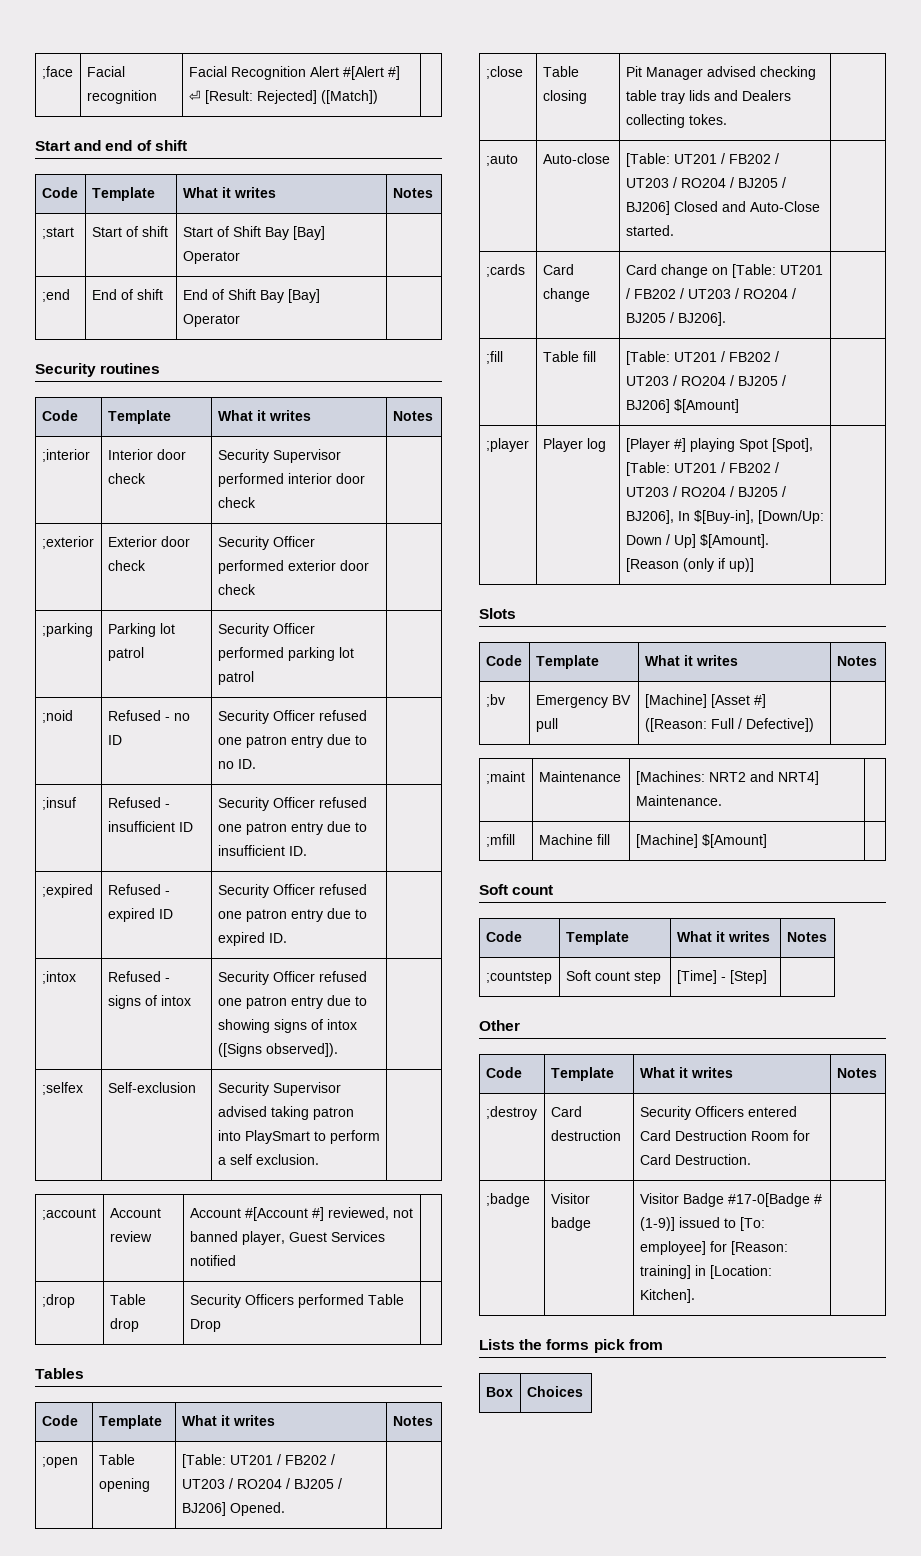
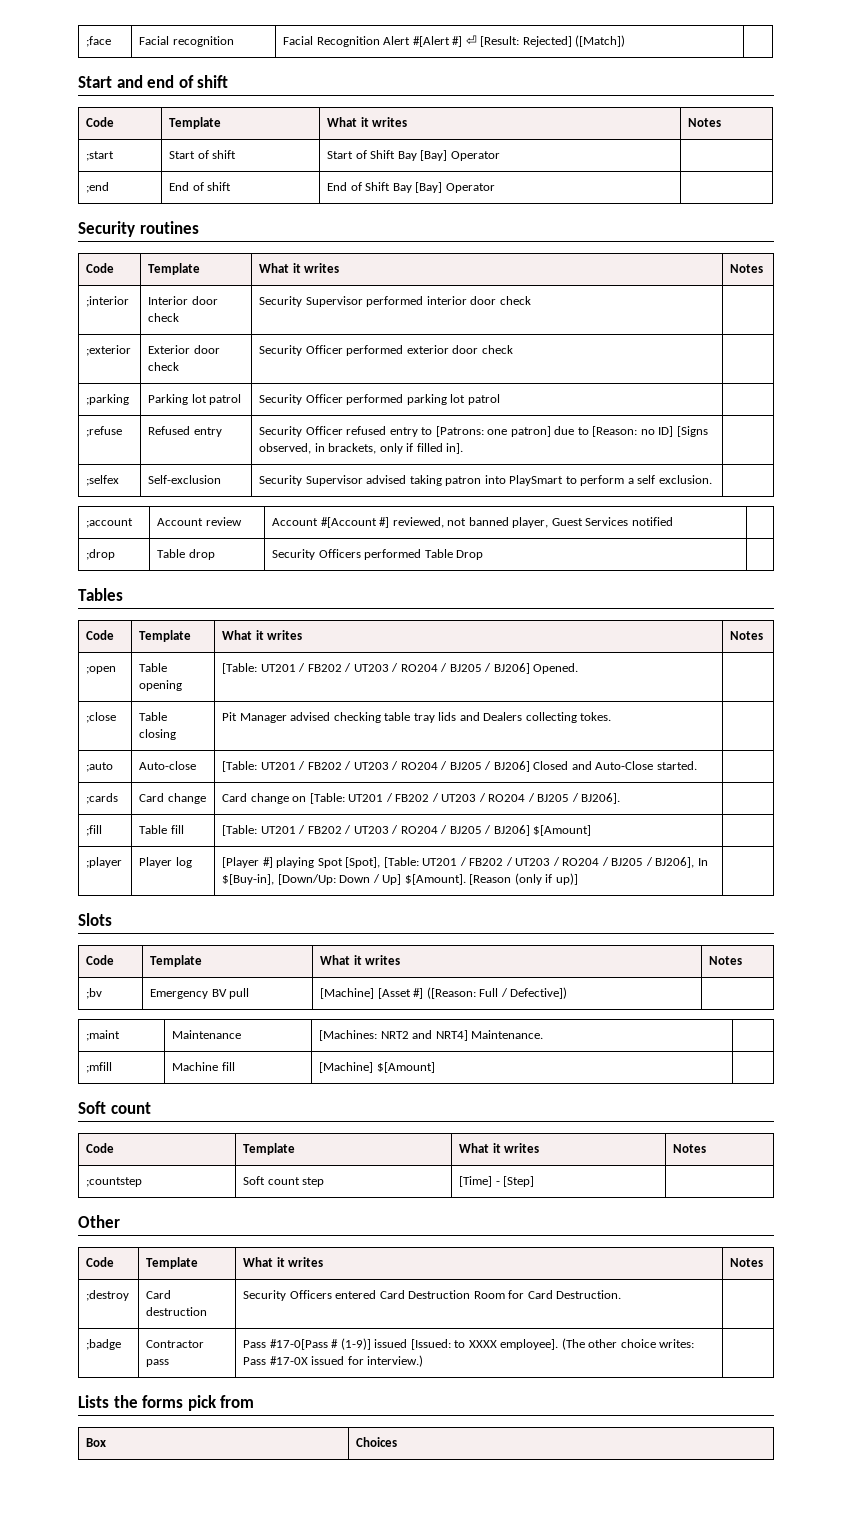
[41,710,73,723] [107,710,190,721] [107,735,122,745] [217,710,367,724] [217,734,367,748] [217,759,256,769] [41,797,76,810] [107,797,170,808] [107,821,193,832] [217,797,367,811] [217,821,367,835] [217,845,307,856] [41,884,93,898] [107,884,170,895] [107,908,173,922] [217,884,367,898] [217,908,367,922] [217,932,287,946] [41,971,76,984] [107,971,170,982] [107,995,191,1009] [217,971,367,985] [217,995,367,1009] [217,1019,357,1033] [217,1043,338,1057] ;noid | Refused - no ID | Security Officer refused one patron entry due to no ID. | // ;insuf | Refused - insufficient ID | Security Officer refused one patron entry due to insufficient ID. | // ;expired | Refused - expired ID | Security Officer refused one patron entry due to expired ID. | // ;intox | Refused - signs of intox | Security Officer refused one patron entry due to showing signs of intox ([Signs observed]). -> [86,426,123,437] [148,426,222,437] [259,426,708,437] [259,443,464,454] ;refuse | Refused entry | Security Officer refused entry to [Patrons: one patron] due to [Reason: no ID] [Signs observed, in brackets, only if filled in].
[550,1193,590,1204] [550,1217,591,1231] [639,1193,822,1207] [639,1217,765,1231] [639,1241,788,1255] [639,1265,772,1279] [639,1289,695,1303] Visitor badge | Visitor Badge #17-0[Badge # (1-9)] issued to [To: employee] for [Reason: training] in [Location: Kitchen]. -> [146,1340,205,1348] [146,1359,170,1367] [243,1338,695,1350] [243,1355,424,1367] Contractor pass | Pass #17-0[Pass # (1-9)] issued [Issued: to XXXX employee]. (The other choice writes: Pass #17-0X issued for interview.)

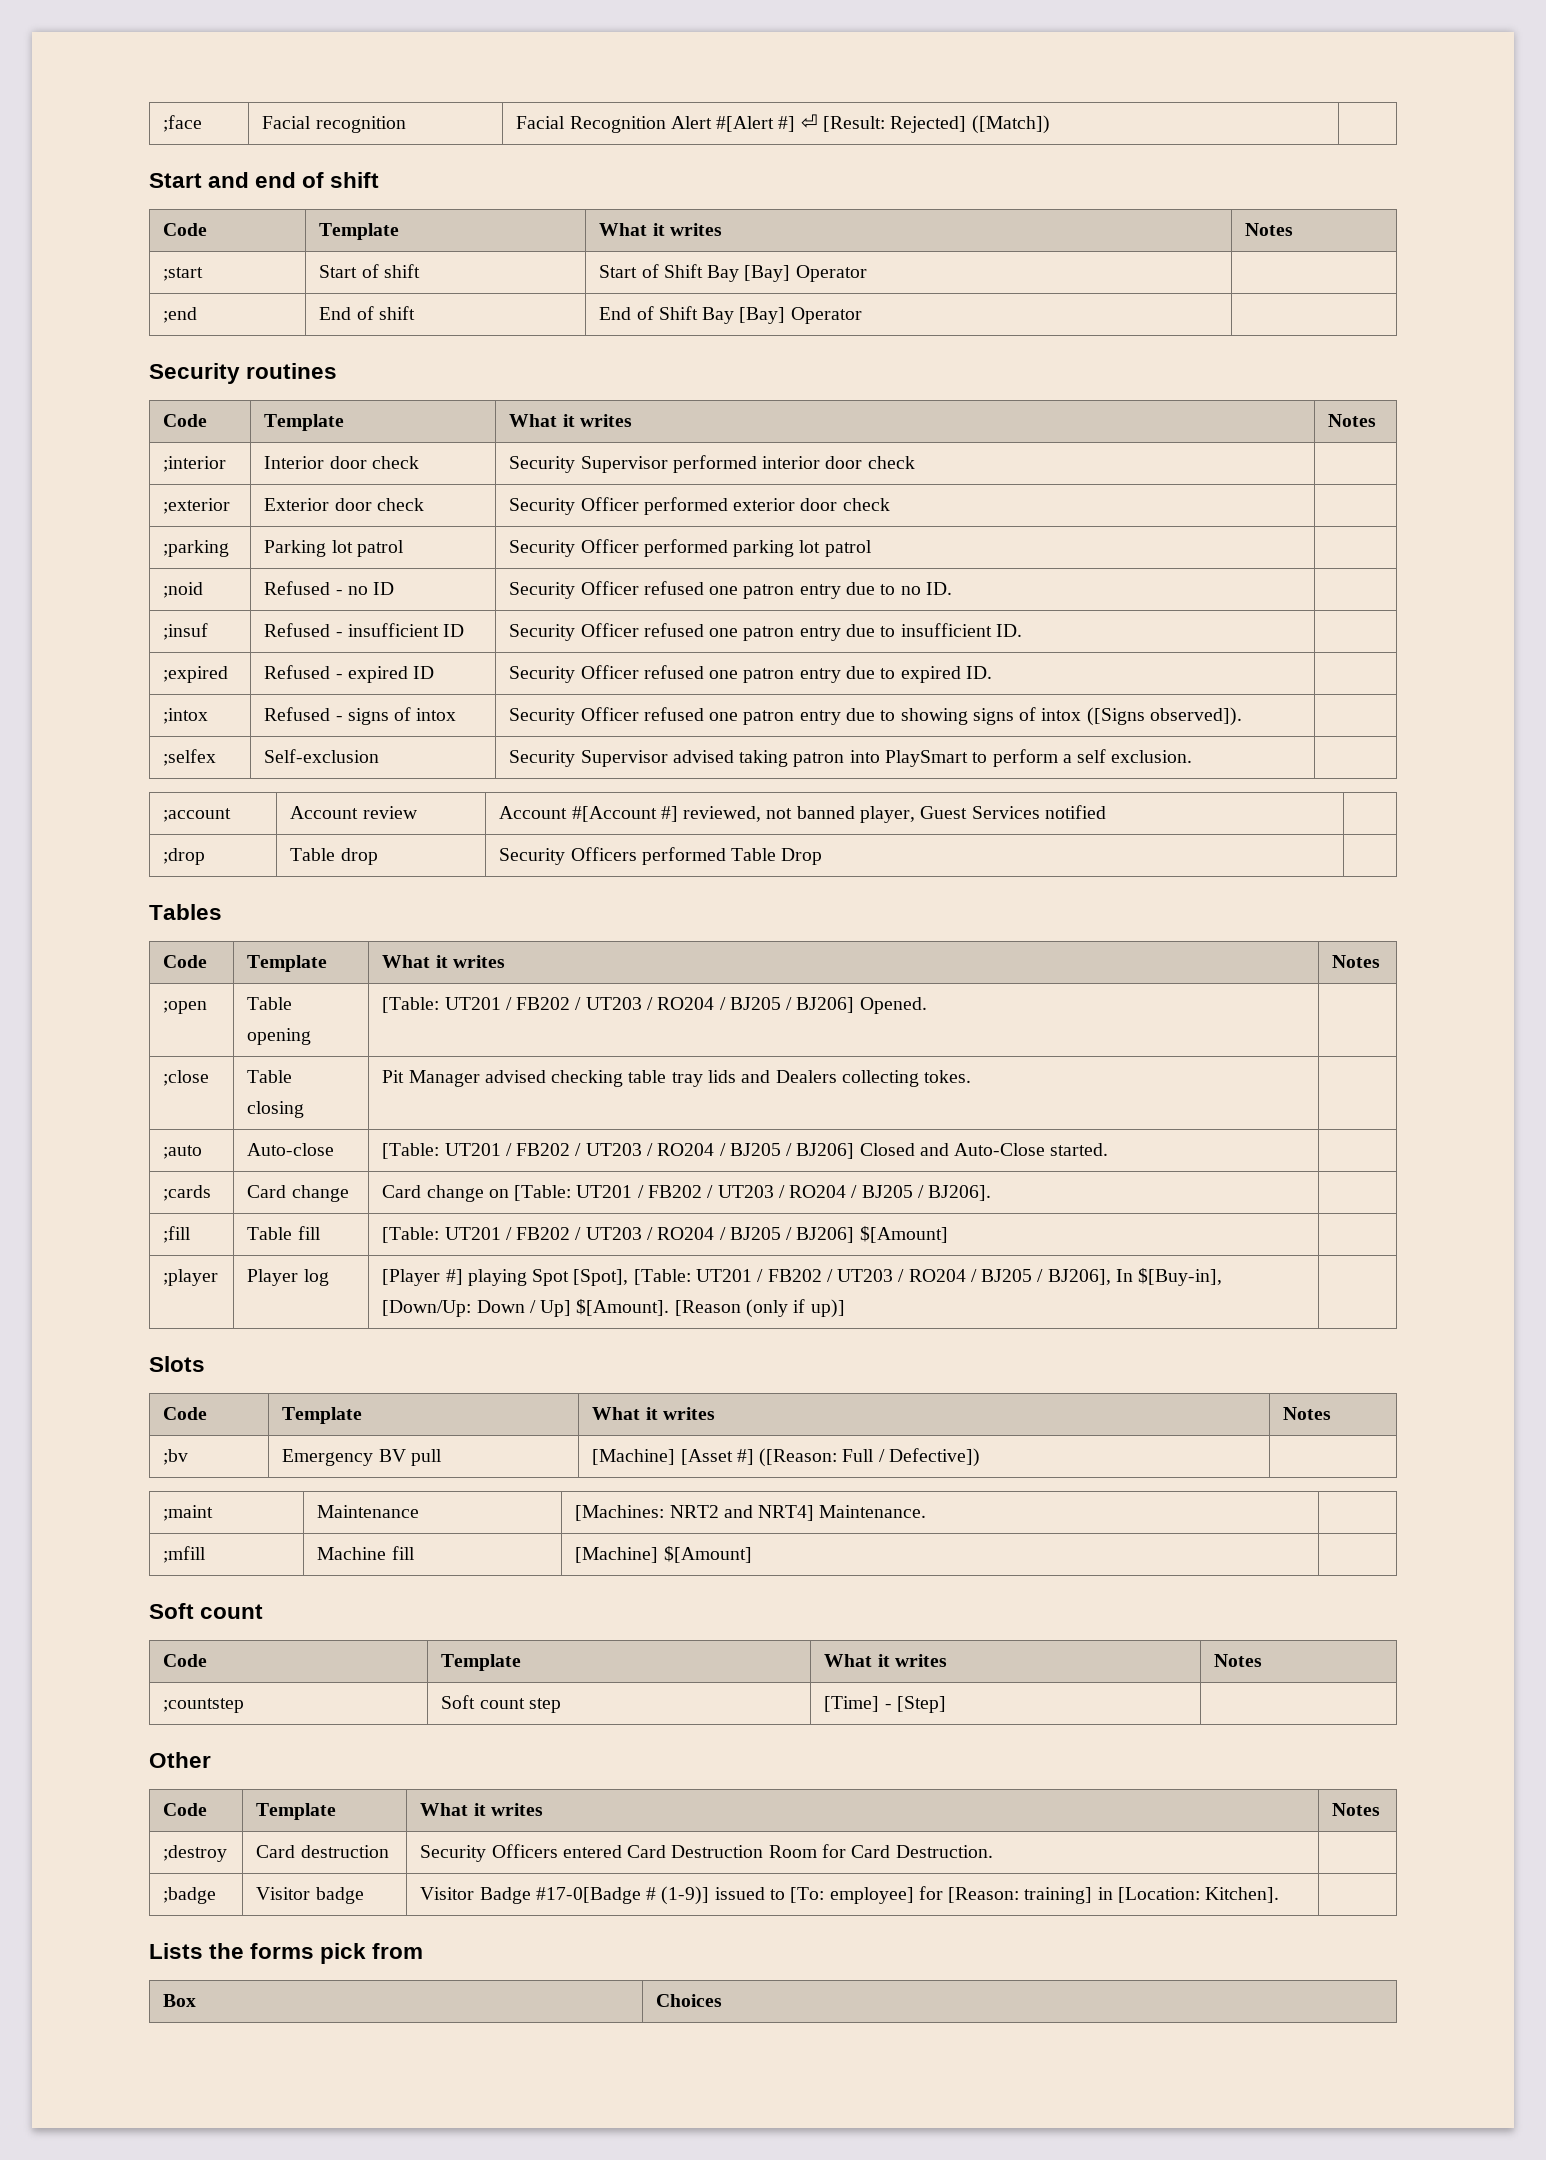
[86,426,123,437] [148,426,222,437] [259,426,708,437] [259,443,464,454] ;refuse | Refused entry | Security Officer refused entry to [Patrons: one patron] due to [Reason: no ID] [Signs observed, in brackets, only if filled in]. -> [163,582,204,598] [264,581,395,595] [509,581,952,599] [163,623,209,640] [264,623,465,637] [509,623,1022,641] [163,666,229,683] [264,665,435,683] [509,665,992,683] [163,708,209,724] [264,707,457,725] [509,707,1242,726] ;noid | Refused - no ID | Security Officer refused one patron entry due to no ID. | // ;insuf | Refused - insufficient ID | Security Officer refused one patron entry due to insufficient ID. | // ;expired | Refused - expired ID | Security Officer refused one patron entry due to expired ID. | // ;intox | Refused - signs of intox | Security Officer refused one patron entry due to showing signs of intox ([Signs observed]).
[146,1340,205,1348] [146,1359,170,1367] [243,1338,695,1350] [243,1355,424,1367] Contractor pass | Pass #17-0[Pass # (1-9)] issued [Issued: to XXXX employee]. (The other choice writes: Pass #17-0X issued for interview.) -> [256,1887,364,1904] [420,1886,1280,1905] Visitor badge | Visitor Badge #17-0[Badge # (1-9)] issued to [To: employee] for [Reason: training] in [Location: Kitchen].

